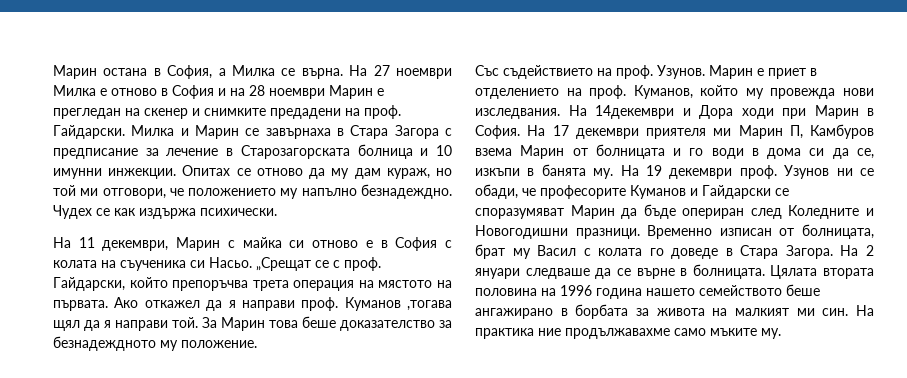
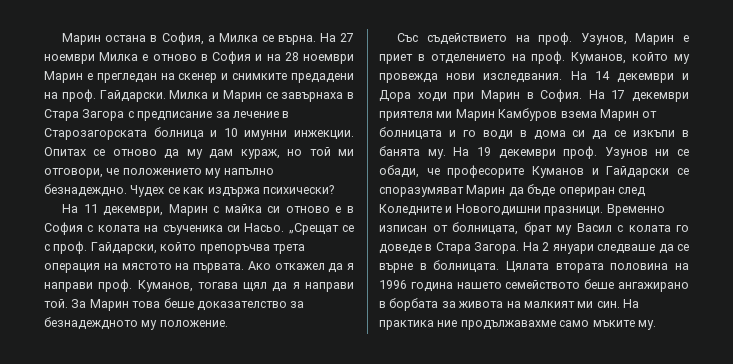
[200,208,277,216] психически. -> [262,185,334,194] психически?
[344,297,452,311] Куманов ,тогава -> [137,280,238,292] Куманов, тогава
[657,65,705,79] Узунов. -> [580,33,627,45] Узунов,
[595,105,674,119] 14декември -> [594,71,674,83] 14 декември
[789,125,803,139] П, -> (495, 115) none
[857,148,874,159] се, -> [614,130,627,137] се

